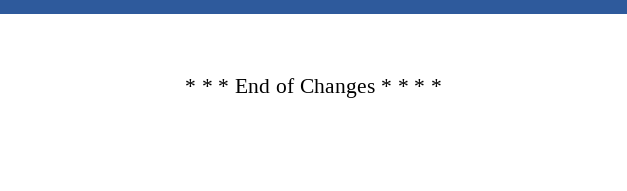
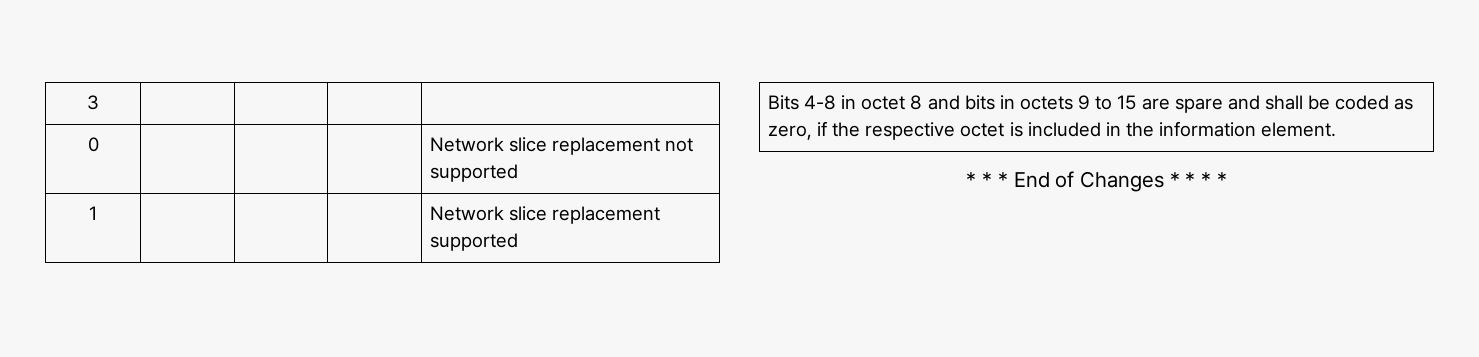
(184, 86) none -> [87,95,99,110] [87,137,99,152] [429,137,694,155] [429,164,518,182] [89,206,97,220] [429,206,661,224] [429,233,518,251] [767,95,1414,113] [767,121,1337,140] 3 | | | | // 0 | | | | Network slice replacement not supported // 1 | | | | Network slice replacement supported // Bits 4-8 in octet 8 and bits in octets 9 to 15 are spare and shall be coded as zero, if the respective octet is included in the information element. //

